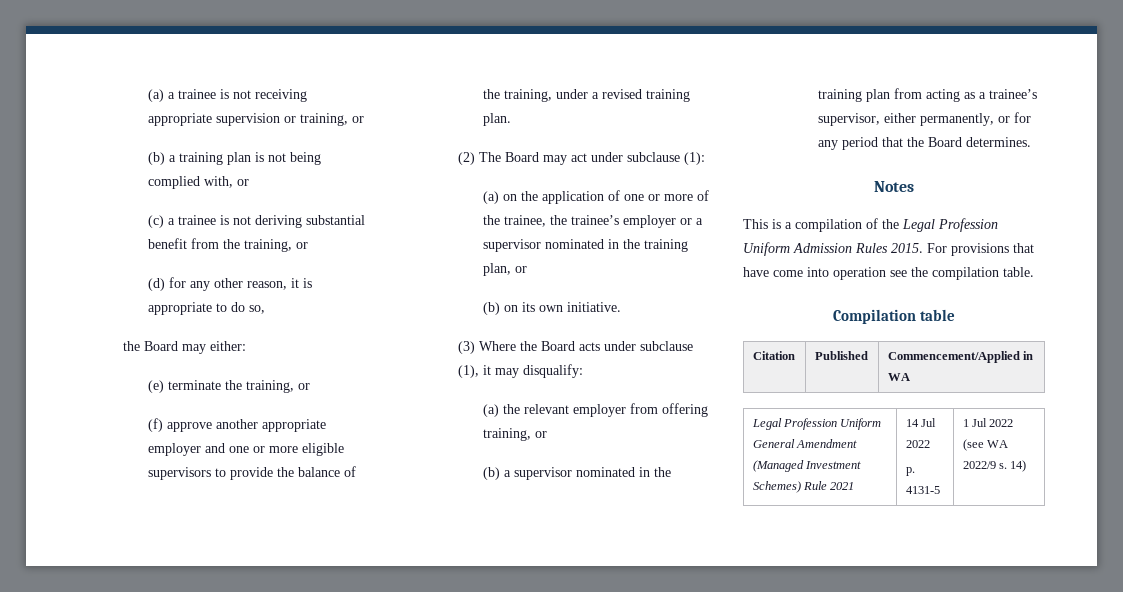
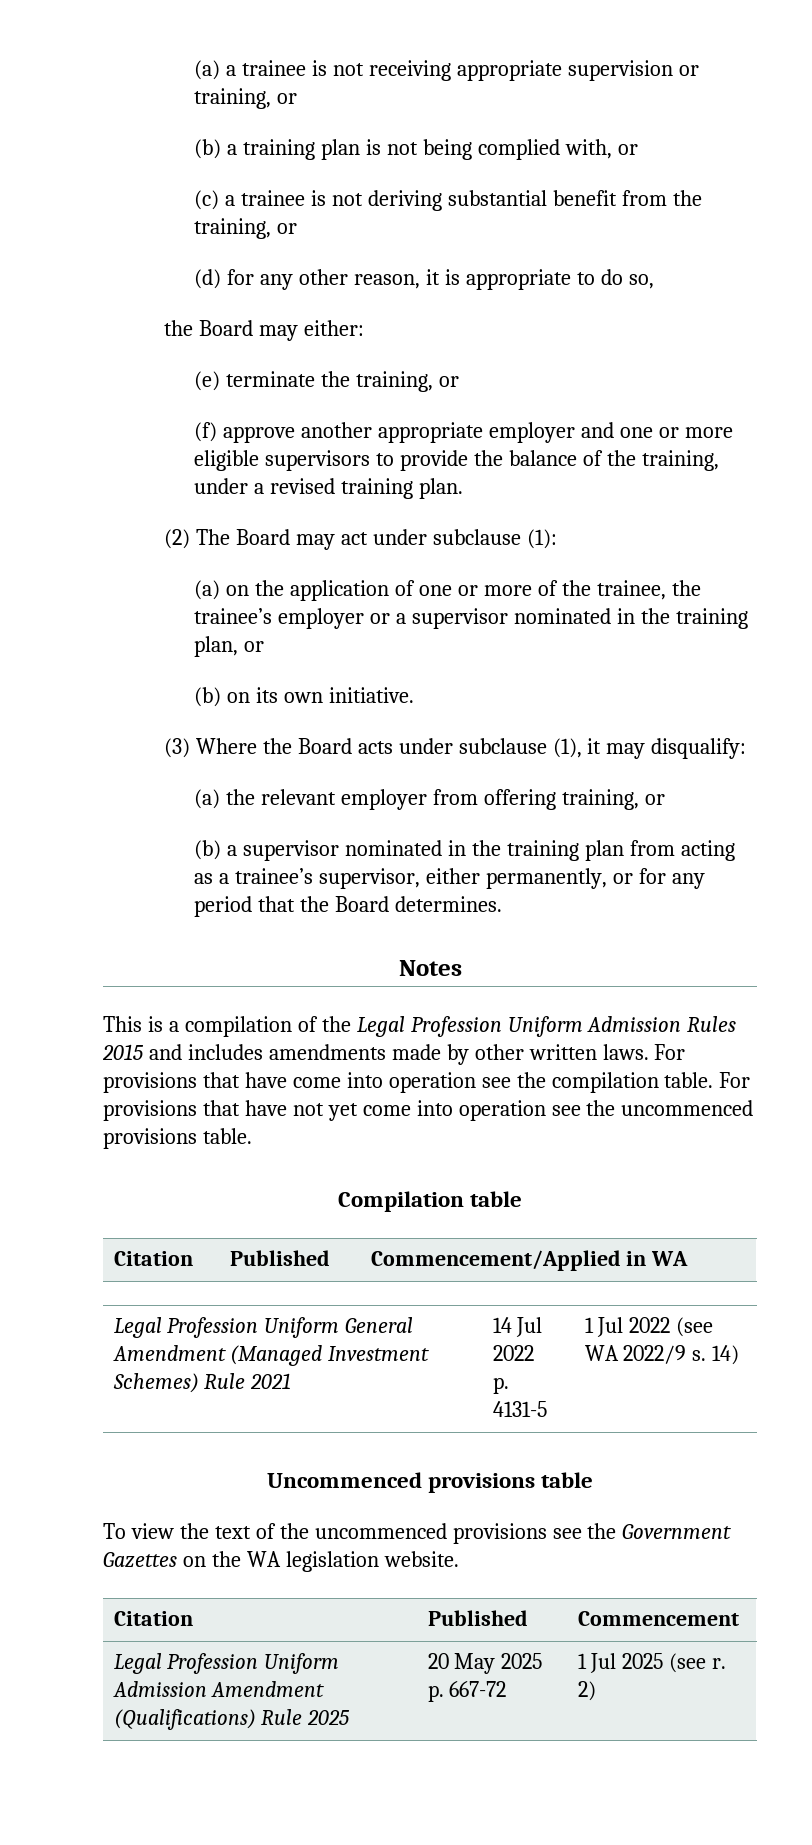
[891,243,923,253] 2015. -> [102,1044,649,1065] 2015 and includes amendments made by other written laws.
(1034, 272) none -> [719,1072,751,1088] [103,1100,754,1121] [103,1128,252,1149] For provisions that have not yet come into operation see the uncommenced provisions table.
(1027, 466) none -> [266,1472,594,1493] [103,1523,732,1544] [103,1551,459,1572] [113,1611,193,1626] [427,1610,528,1626] [577,1611,739,1626] [113,1653,340,1674] [112,1681,325,1697] [113,1709,351,1730] [427,1653,543,1674] [427,1681,507,1702] [577,1653,727,1673] [577,1681,596,1701] // Uncommenced provisions table // To view the text of the uncommenced provisions see the Government Gazettes on the WA legislation website. // Citation | Published | Commencement // Legal Profession Uniform Admission Amendment (Qualifications) Rule 2025 | 20 May 2025 p. 667-72 | 1 Jul 2025 (see r. 2)

